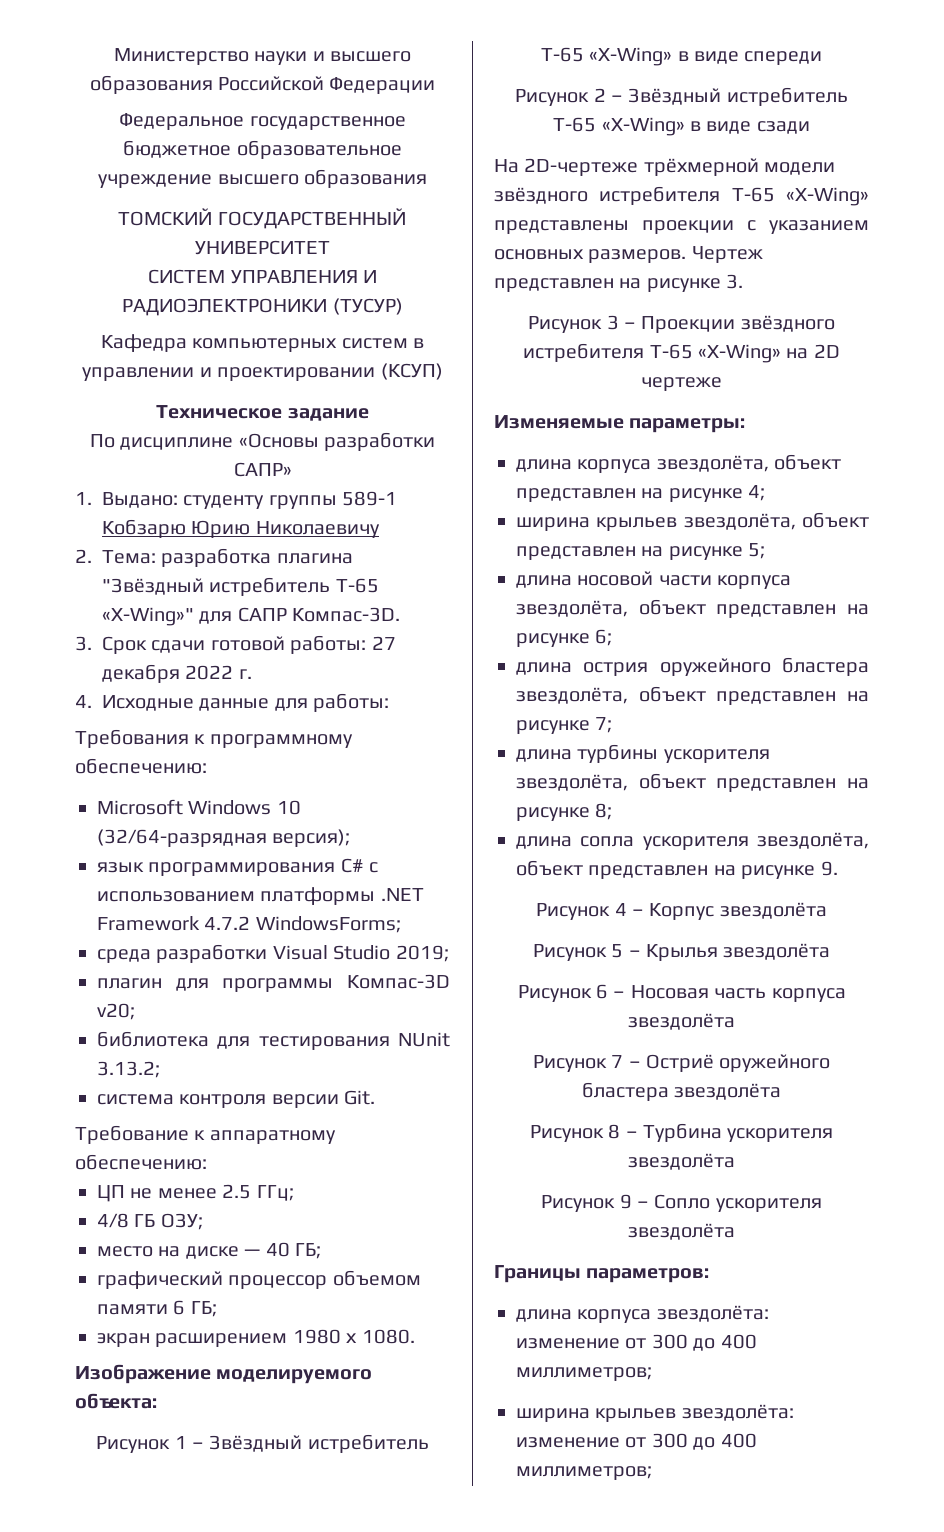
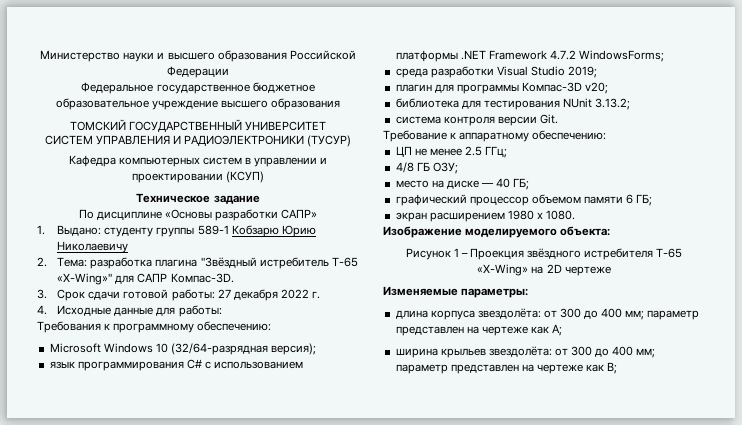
[209,1434,429,1453] [540,47,823,66] [515,87,848,106] [553,117,810,136] [494,158,836,176] [494,186,869,206] [494,220,869,234] [494,246,763,263] [494,274,744,292] [528,315,736,333] Звёздный истребитель T-65 «X-Wing» в виде спереди // Рисунок 2 – Звёздный истребитель T-65 «X-Wing» в виде сзади // На 2D-чертеже трёхмерной модели звёздного истребителя T-65 «X-Wing» представлены проекции с указанием основных размеров. Чертеж представлен на рисунке 3. // Рисунок 3 – Проекции -> [470,248,524,260] Проекция
[516,454,842,473] [516,485,766,502] [516,512,869,531] [516,543,766,560] [516,571,792,589] [516,599,869,618] [516,629,613,647] [516,657,869,676] [516,686,869,705] [516,717,613,734] [516,744,770,763] [516,773,869,792] [516,803,613,821] [516,832,869,850] [516,860,838,879] [536,902,827,920] [532,943,831,961] [517,984,846,1002] [628,1013,735,1030] [532,1054,831,1072] [581,1082,782,1101] [529,1123,834,1142] [628,1153,735,1170] [541,1194,822,1212] [628,1223,735,1240] [494,1265,710,1283] // длина корпуса звездолёта, объект представлен на рисунке 4; // ширина крыльев звездолёта, объект представлен на рисунке 5; // длина носовой части корпуса звездолёта, объект представлен на рисунке 6; // длина острия оружейного бластера звездолёта, объект представлен на рисунке 7; // длина турбины ускорителя звездолёта, объект представлен на рисунке 8; // длина сопла ускорителя звездолёта, объект представлен на рисунке 9. // Рисунок 4 – Корпус звездолёта // Рисунок 5 – Крылья звездолёта // Рисунок 6 – Носовая часть корпуса звездолёта // Рисунок 7 – Остриё оружейного бластера звездолёта // Рисунок 8 – Турбина ускорителя звездолёта // Рисунок 9 – Сопло ускорителя звездолёта // Границы параметров: -> (529, 293) none
[516,1334,757,1351] [516,1367,652,1381] изменение от 300 до 400 миллиметров; -> [543,308,700,320] [395,324,563,336] от 300 до 400 мм; параметр представлен на чертеже как A;
[516,1433,757,1450] [516,1466,652,1480] изменение от 300 до 400 миллиметров; -> [554,346,656,358] [395,362,618,374] от 300 до 400 мм; параметр представлен на чертеже как B;

